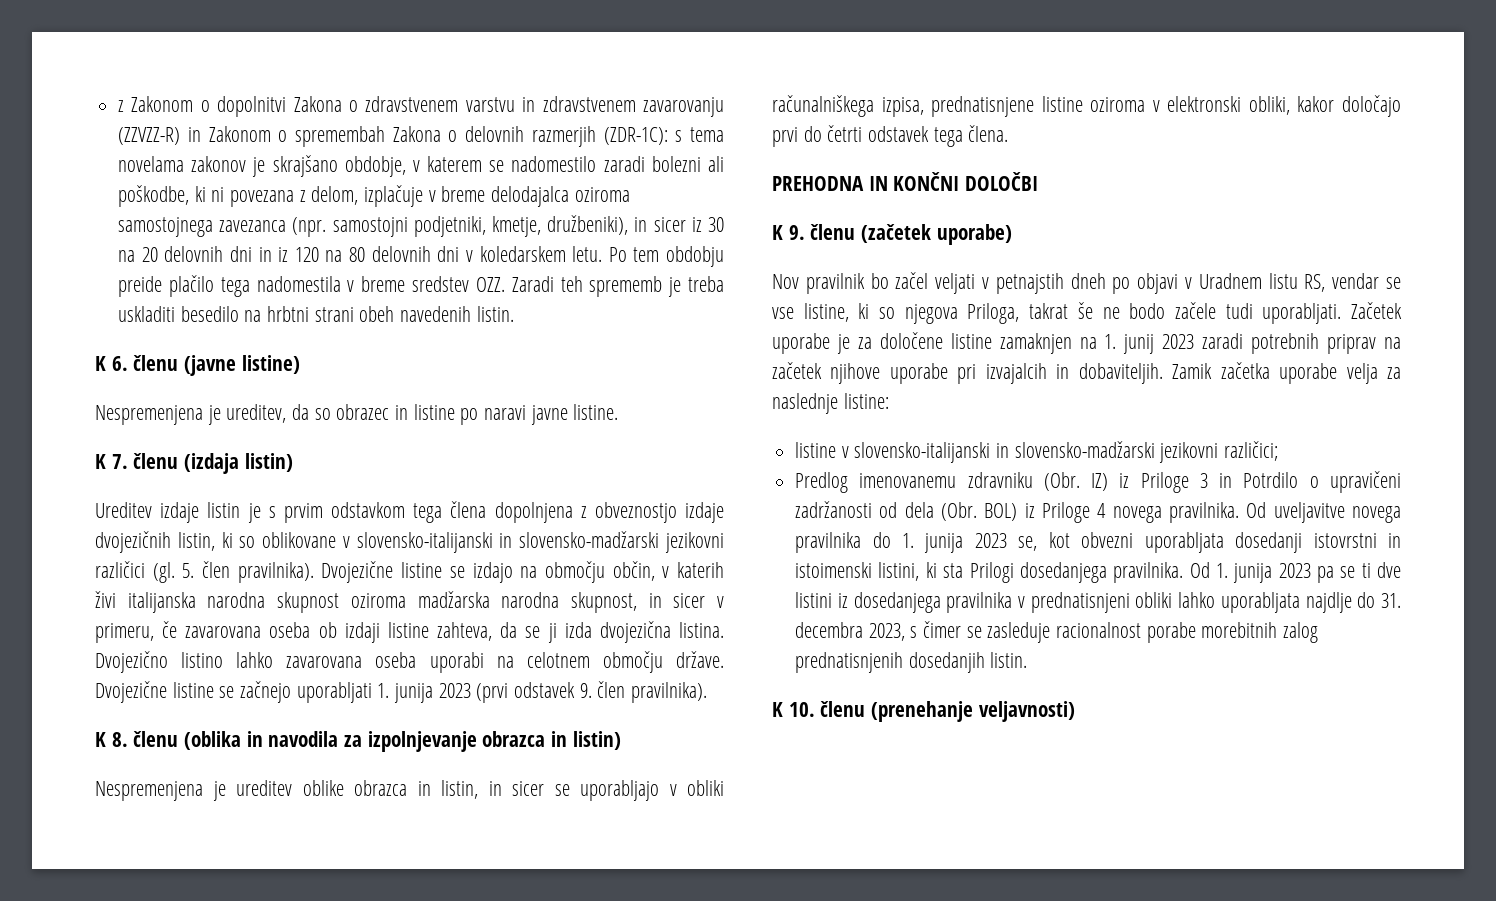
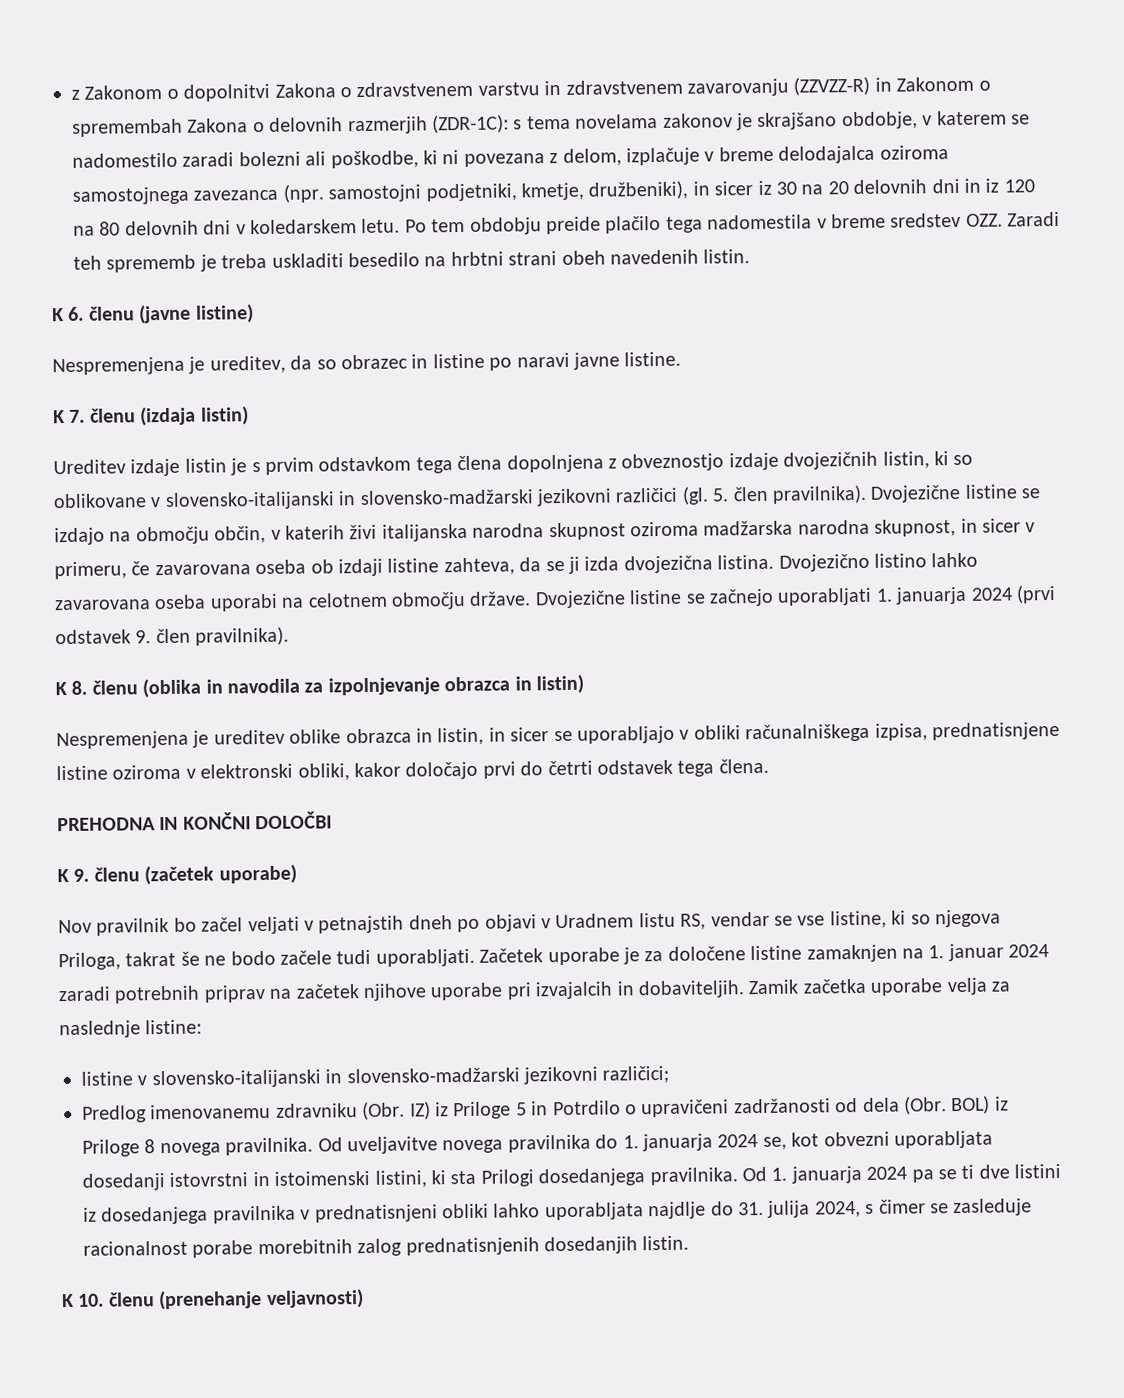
[394,683,471,703] junija 2023 -> [895,586,1013,605] januarja 2024
[1123,334,1195,354] junij 2023 -> [947,943,1050,962] januar 2024
[1199,473,1208,488] 3 -> [515,1102,527,1116] 5
[1097,503,1107,518] 4 -> [144,1139,156,1154] 8
[924,533,1007,553] junija 2023 -> [641,1133,759,1152] januarja 2024
[1233,563,1311,583] junija 2023 -> [790,1165,908,1184] januarja 2024
[795,622,905,641] decembra 2023, -> [767,1200,861,1218] julija 2024,

